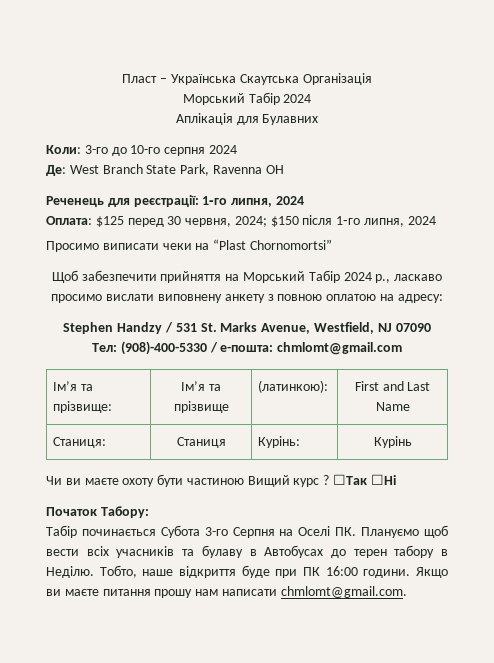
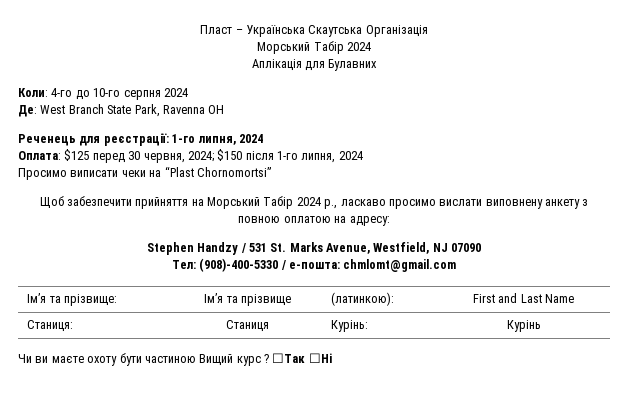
[84,145,108,154] 3-го -> [51,88,73,97] 4-го
[46,506,149,518] [46,525,449,538] [46,545,448,558] [46,565,449,578] [46,586,407,598] // Початок Табору: // Табір починається Субота 3-го Серпня на Оселі ПК. Плануємо щоб вести всіх учасників та булаву в Автобусах до терен табору в Неділю. Тобто, наше відкриття буде при ПК 16:00 години. Якщо ви маєте питання прошу нам написати chmlomt@gmail.com. -> (332, 358) none

